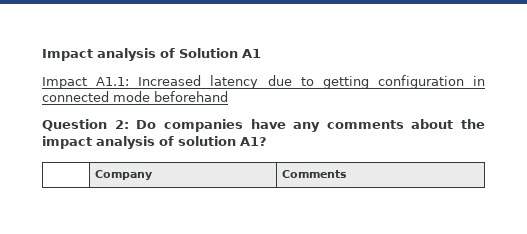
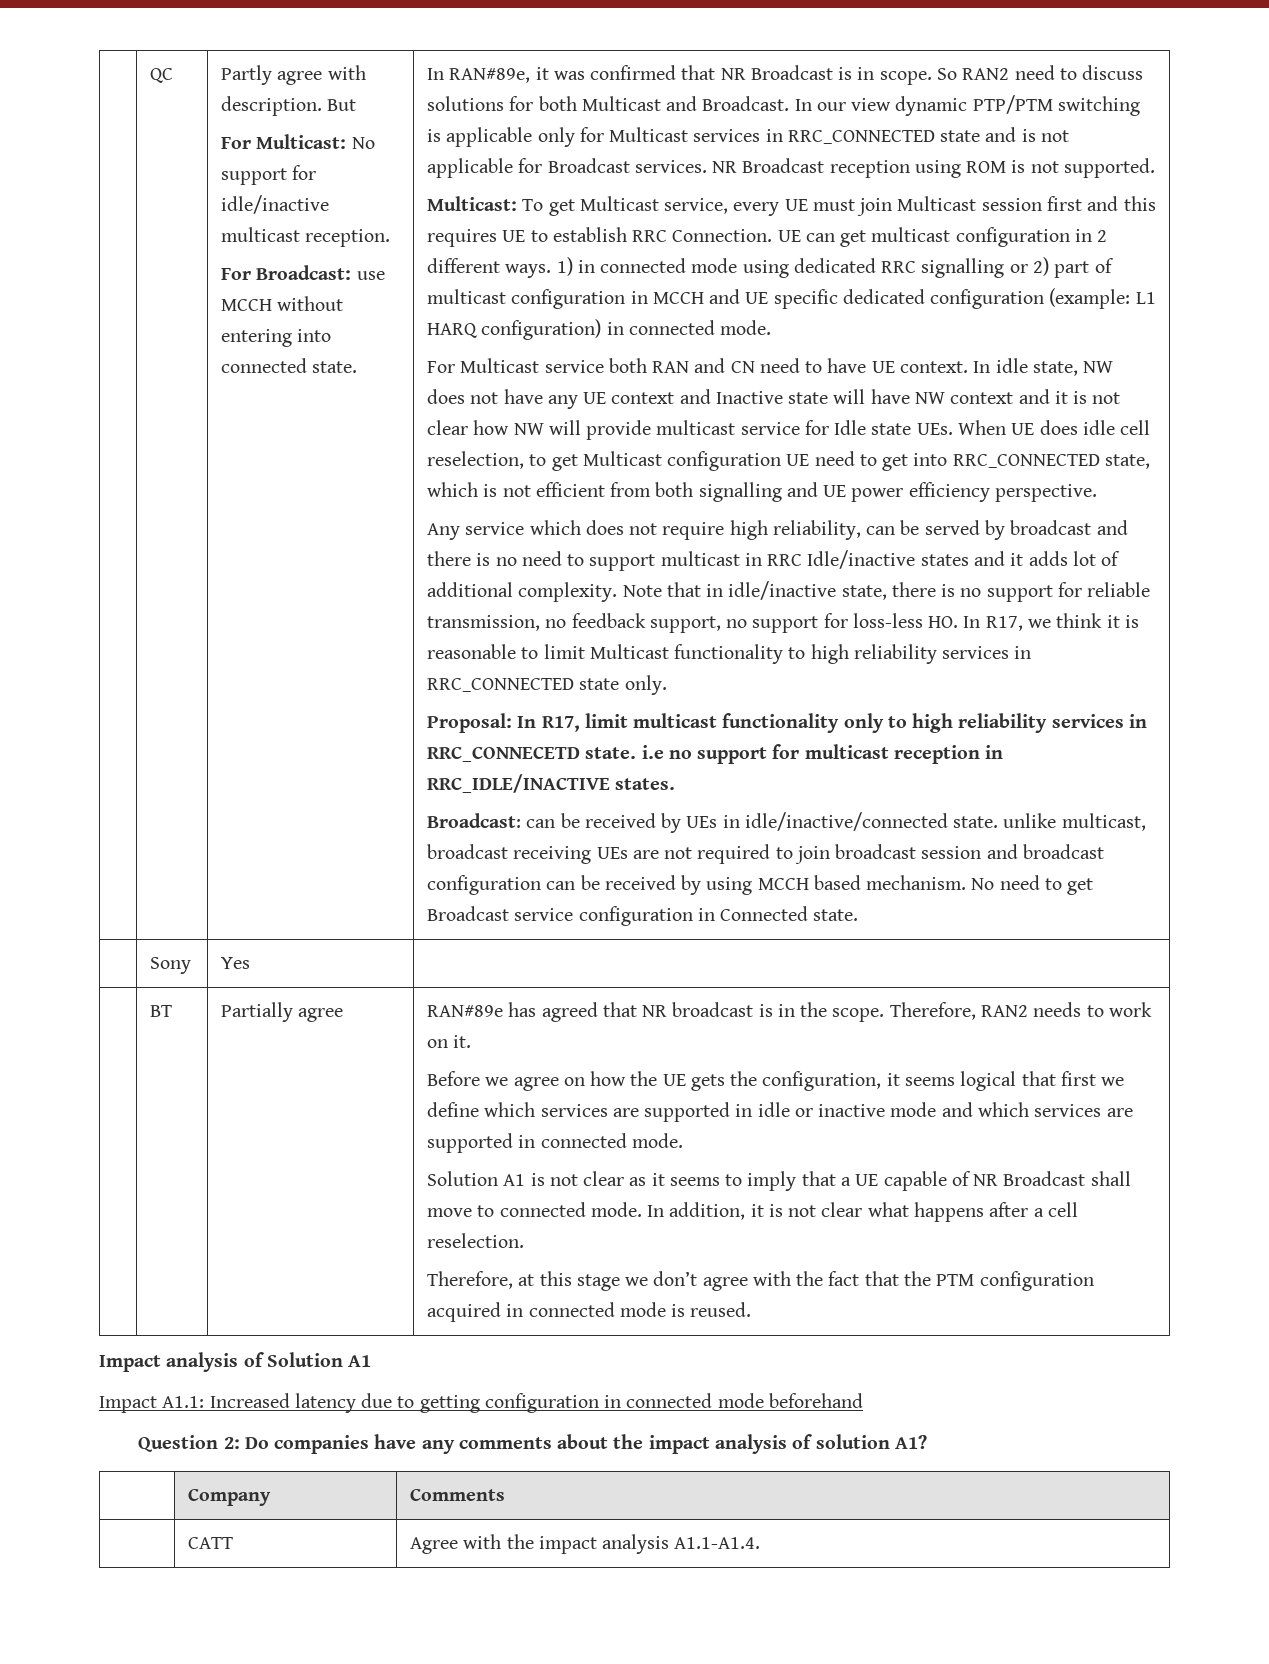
(42, 55) none -> [150,68,174,83] [221,65,366,85] [221,96,357,116] [221,134,375,149] [221,165,317,185] [221,195,330,214] [221,227,391,247] [221,265,385,280] [221,296,344,311] [221,329,332,347] [221,358,358,373] [427,65,1144,85] [427,95,1140,116] [427,127,1069,147] [427,158,1155,178] [427,196,1156,216] [427,227,1108,247] [427,257,1114,278] [427,288,1156,309] [427,319,772,340] [427,358,1114,376] [427,389,1121,409] [427,420,1151,440] [427,451,1150,471] [427,482,1097,502] [427,520,1128,540] [427,550,1121,571] [427,581,1151,602] [427,613,1139,633] [427,644,1032,664] [427,675,667,695] [427,713,1147,733] [427,744,1004,764] [427,774,676,793] [427,812,1146,833] [427,844,1104,864] [427,875,1094,895] [427,906,859,926] [150,957,192,974] [221,957,251,969] [150,1005,173,1017] [221,1002,344,1022] [427,1002,1152,1022] [427,1035,472,1048] [427,1071,1125,1091] [427,1102,1133,1122] [427,1133,683,1153] [427,1171,1131,1191] [427,1202,1078,1222] [427,1233,525,1248] [427,1271,1094,1291] [427,1302,752,1322] | QC | Partly agree with description. But // For Multicast: No support for idle/inactive multicast reception. // For Broadcast: use MCCH without entering into connected state. | In RAN#89e, it was confirmed that NR Broadcast is in scope. So RAN2 need to discuss solutions for both Multicast and Broadcast. In our view dynamic PTP/PTM switching is applicable only for Multicast services in RRC_CONNECTED state and is not applicable for Broadcast services. NR Broadcast reception using ROM is not supported. // Multicast: To get Multicast service, every UE must join Multicast session first and this requires UE to establish RRC Connection. UE can get multicast configuration in 2 different ways. 1) in connected mode using dedicated RRC signalling or 2) part of multicast configuration in MCCH and UE specific dedicated configuration (example: L1 HARQ configuration) in connected mode. // For Multicast service both RAN and CN need to have UE context. In idle state, NW does not have any UE context and Inactive state will have NW context and it is not clear how NW will provide multicast service for Idle state UEs. When UE does idle cell reselection, to get Multicast configuration UE need to get into RRC_CONNECTED state, which is not efficient from both signalling and UE power efficiency perspective. // Any service which does not require high reliability, can be served by broadcast and there is no need to support multicast in RRC Idle/inactive states and it adds lot of additional complexity. Note that in idle/inactive state, there is no support for reliable transmission, no feedback support, no support for loss-less HO. In R17, we think it is reasonable to limit Multicast functionality to high reliability services in RRC_CONNECTED state only. // Proposal: In R17, limit multicast functionality only to high reliability services in RRC_CONNECETD state. i.e no support for multicast reception in RRC_IDLE/INACTIVE states. // Broadcast: can be received by UEs in idle/inactive/connected state. unlike multicast, broadcast receiving UEs are not required to join broadcast session and broadcast configuration can be received by using MCCH based mechanism. No need to get Broadcast service configuration in Connected state. // | Sony | Yes | // | BT | Partially agree | RAN#89e has agreed that NR broadcast is in the scope. Therefore, RAN2 needs to work on it. // Before we agree on how the UE gets the configuration, it seems logical that first we define which services are supported in idle or inactive mode and which services are supported in connected mode. // Solution A1 is not clear as it seems to imply that a UE capable of NR Broadcast shall move to connected mode. In addition, it is not clear what happens after a cell reselection. // Therefore, at this stage we don’t agree with the fact that the PTM configuration acquired in connected mode is reused. //
(347, 174) none -> [188,1537,234,1549] [410,1534,761,1554] // | CATT | Agree with the impact analysis A1.1-A1.4.

